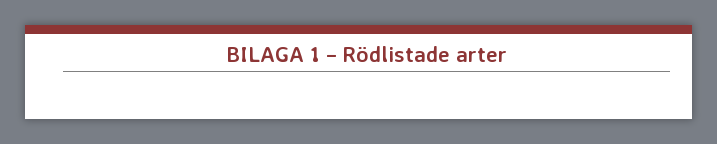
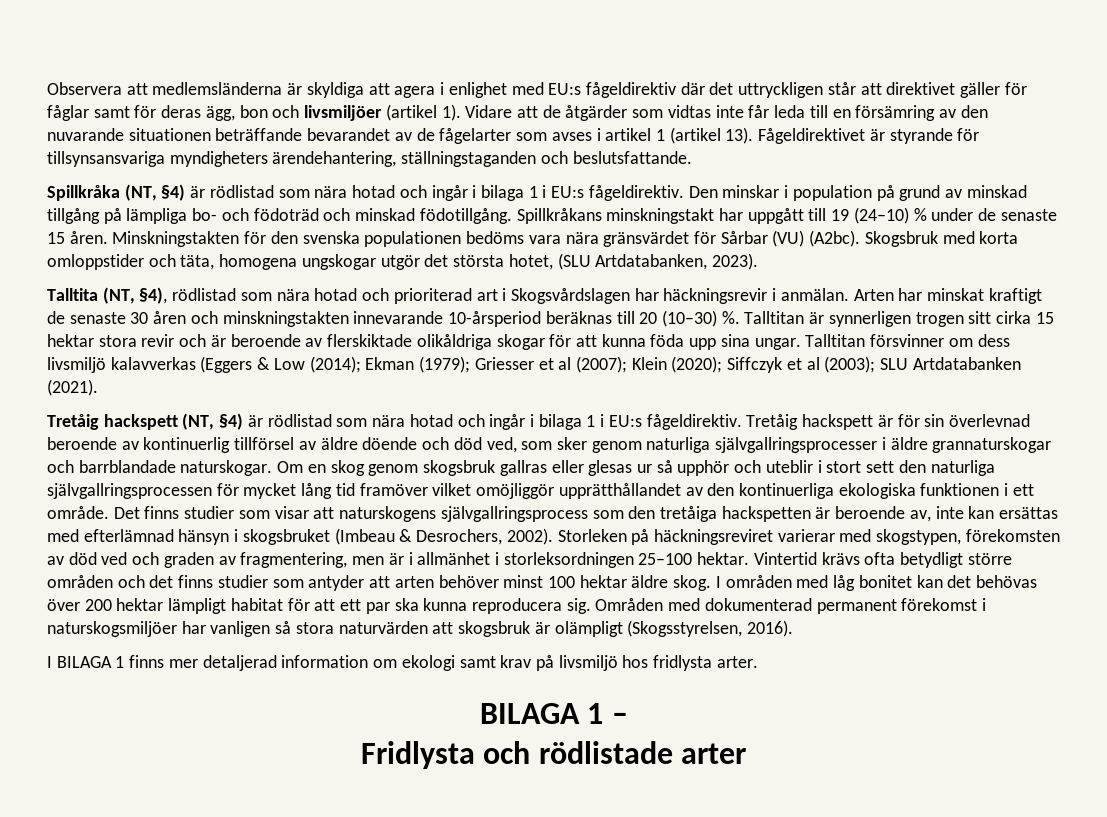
(226, 54) none -> [47,82,1027,98] [47,104,988,121] [47,127,980,144] [47,151,692,167] [47,184,1027,201] [47,207,1057,224] [47,230,1019,247] [47,253,758,270] [47,287,1042,304] [47,310,1054,327] [47,334,1010,350] [47,356,1021,373] [47,379,98,396] [47,413,1030,430] [47,437,1052,453] [47,460,995,476] [47,483,1034,499] [47,506,1059,522] [47,528,1060,545] [47,552,1012,568] [47,575,1037,591] [47,598,987,614] [47,620,793,637] [47,655,758,671] Observera att medlemsländerna är skyldiga att agera i enlighet med EU:s fågeldirektiv där det uttryckligen står att direktivet gäller för fåglar samt för deras ägg, bon och livsmiljöer (artikel 1). Vidare att de åtgärder som vidtas inte får leda till en försämring av den nuvarande situationen beträffande bevarandet av de fågelarter som avses i artikel 1 (artikel 13). Fågeldirektivet är styrande för tillsynsansvariga myndigheters ärendehantering, ställningstaganden och beslutsfattande. // Spillkråka (NT, §4) är rödlistad som nära hotad och ingår i bilaga 1 i EU:s fågeldirektiv. Den minskar i population på grund av minskad tillgång på lämpliga bo- och födoträd och minskad födotillgång. Spillkråkans minskningstakt har uppgått till 19 (24–10) % under de senaste 15 åren. Minskningstakten för den svenska populationen bedöms vara nära gränsvärdet för Sårbar (VU) (A2bc). Skogsbruk med korta omloppstider och täta, homogena ungskogar utgör det största hotet, (SLU Artdatabanken, 2023). // Talltita (NT, §4), rödlistad som nära hotad och prioriterad art i Skogsvårdslagen har häckningsrevir i anmälan. Arten har minskat kraftigt de senaste 30 åren och minskningstakten innevarande 10-årsperiod beräknas till 20 (10–30) %. Talltitan är synnerligen trogen sitt cirka 15 hektar stora revir och är beroende av flerskiktade olikåldriga skogar för att kunna föda upp sina ungar. Talltitan försvinner om dess livsmiljö kalavverkas (Eggers & Low (2014); Ekman (1979); Griesser et al (2007); Klein (2020); Siffczyk et al (2003); SLU Artdatabanken (2021). // Tretåig hackspett (NT, §4) är rödlistad som nära hotad och ingår i bilaga 1 i EU:s fågeldirektiv. Tretåig hackspett är för sin överlevnad beroende av kontinuerlig tillförsel av äldre döende och död ved, som sker genom naturliga självgallringsprocesser i äldre grannaturskogar och barrblandade naturskogar. Om en skog genom skogsbruk gallras eller glesas ur så upphör och uteblir i stort sett den naturliga självgallringsprocessen för mycket lång tid framöver vilket omöjliggör upprätthållandet av den kontinuerliga ekologiska funktionen i ett område. Det finns studier som visar att naturskogens självgallringsprocess som den tretåiga hackspetten är beroende av, inte kan ersättas med efterlämnad hänsyn i skogsbruket (Imbeau & Desrochers, 2002). Storleken på häckningsreviret varierar med skogstypen, förekomsten av död ved och graden av fragmentering, men är i allmänhet i storleksordningen 25–100 hektar. Vintertid krävs ofta betydligt större områden och det finns studier som antyder att arten behöver minst 100 hektar äldre skog. I områden med låg bonitet kan det behövas över 200 hektar lämpligt habitat för att ett par ska kunna reproducera sig. Områden med dokumenterad permanent förekomst i naturskogsmiljöer har vanligen så stora naturvärden att skogsbruk är olämpligt (Skogsstyrelsen, 2016). // I BILAGA 1 finns mer detaljerad information om ekologi samt krav på livsmiljö hos fridlysta arter. //
[342,46,450,62] Rödlistade -> [360,741,673,769] // Fridlysta och rödlistade

